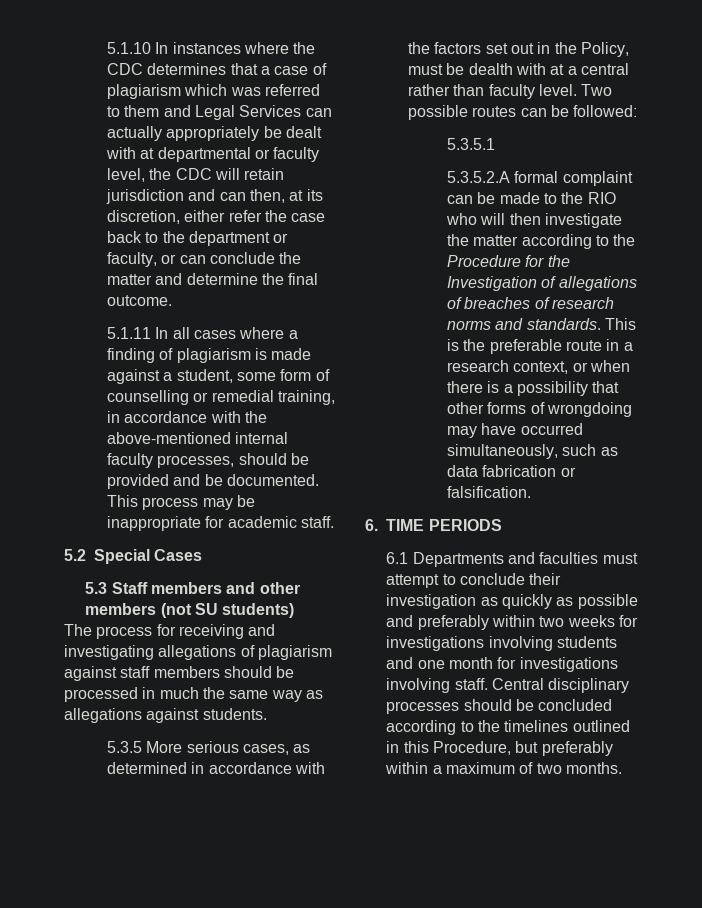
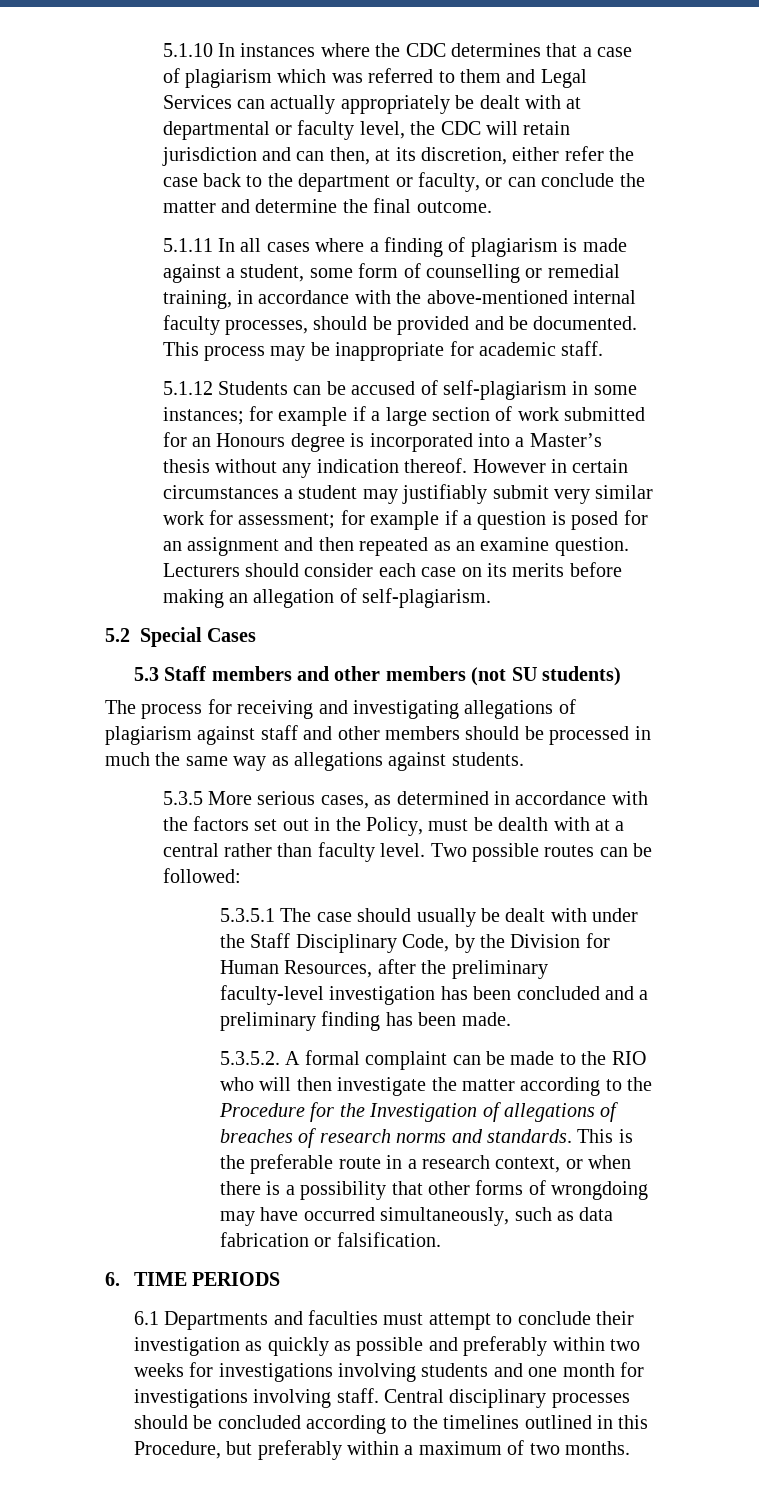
(334, 522) none -> [162,380,637,400] [162,406,646,426] [162,432,602,452] [162,458,629,478] [162,484,654,504] [162,510,648,530] [162,537,629,556] [162,562,622,577] [162,588,492,608] // 5.1.12 Students can be accused of self-plagiarism in some instances; for example if a large section of work submitted for an Honours degree is incorporated into a Master’s thesis without any indication thereof. However in certain circumstances a student may justifiably submit very similar work for assessment; for example if a question is posed for an assignment and then repeated as an examine question. Lecturers should consider each case on its merits before making an allegation of self-plagiarism.
(151, 672) none -> [303,726,380,740] and other
[446,171,510,183] // 5.3.5.2.A -> [280,908,639,927] [220,933,610,953] [220,959,548,979] [220,985,649,1005] [220,1011,511,1031] [220,1051,301,1065] The case should usually be dealt with under the Staff Disciplinary Code, by the Division for Human Resources, after the preliminary faculty-level investigation has been concluded and a preliminary finding has been made. // 5.3.5.2. A

